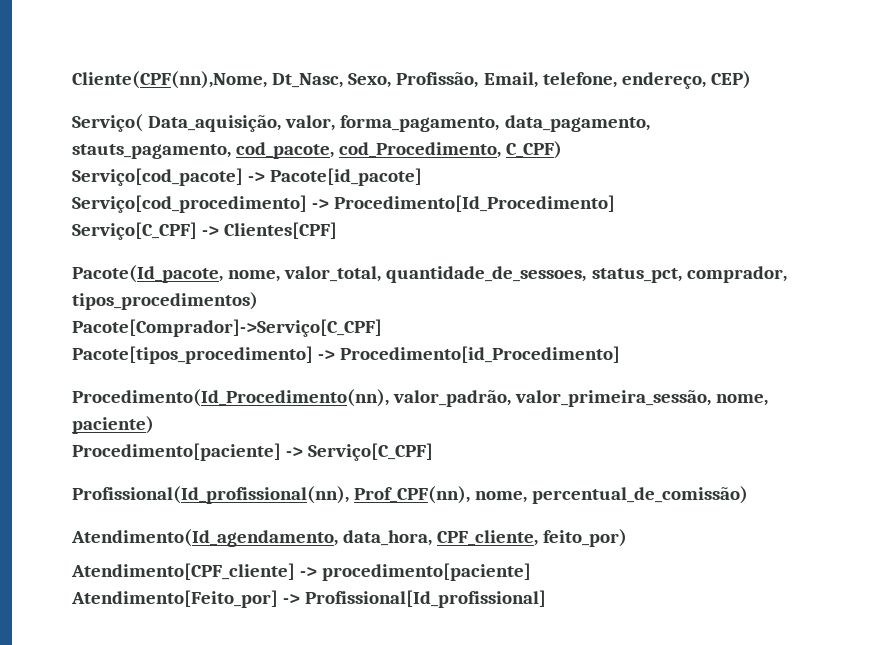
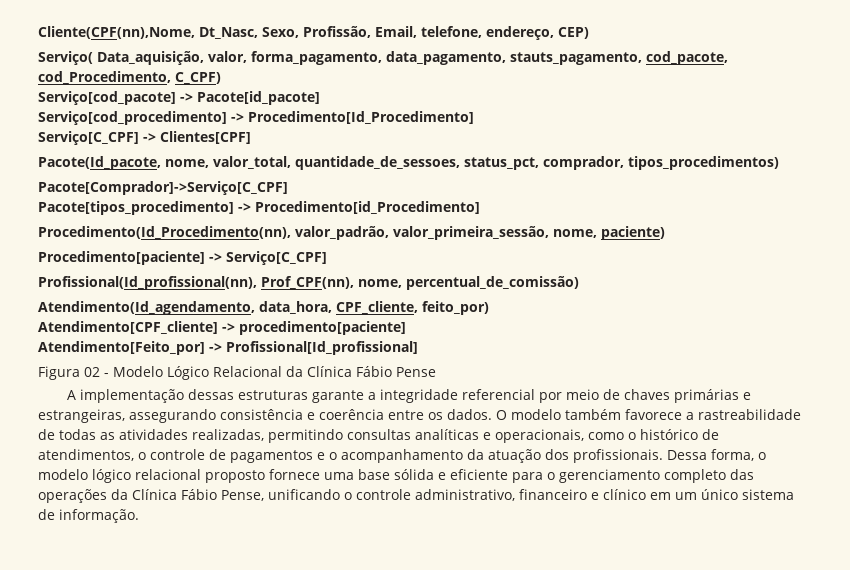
(547, 599) none -> [38,366,436,380] [67,389,752,403] [38,409,801,423] [38,429,719,443] [38,449,766,463] [38,469,754,483] [38,489,794,503] [38,509,139,523] // Figura 02 - Modelo Lógico Relacional da Clínica Fábio Pense // A implementação dessas estruturas garante a integridade referencial por meio de chaves primárias e estrangeiras, assegurando consistência e coerência entre os dados. O modelo também favorece a rastreabilidade de todas as atividades realizadas, permitindo consultas analíticas e operacionais, como o histórico de atendimentos, o controle de pagamentos e o acompanhamento da atuação dos profissionais. Dessa forma, o modelo lógico relacional proposto fornece uma base sólida e eficiente para o gerenciamento completo das operações da Clínica Fábio Pense, unificando o controle administrativo, financeiro e clínico em um único sistema de informação.

